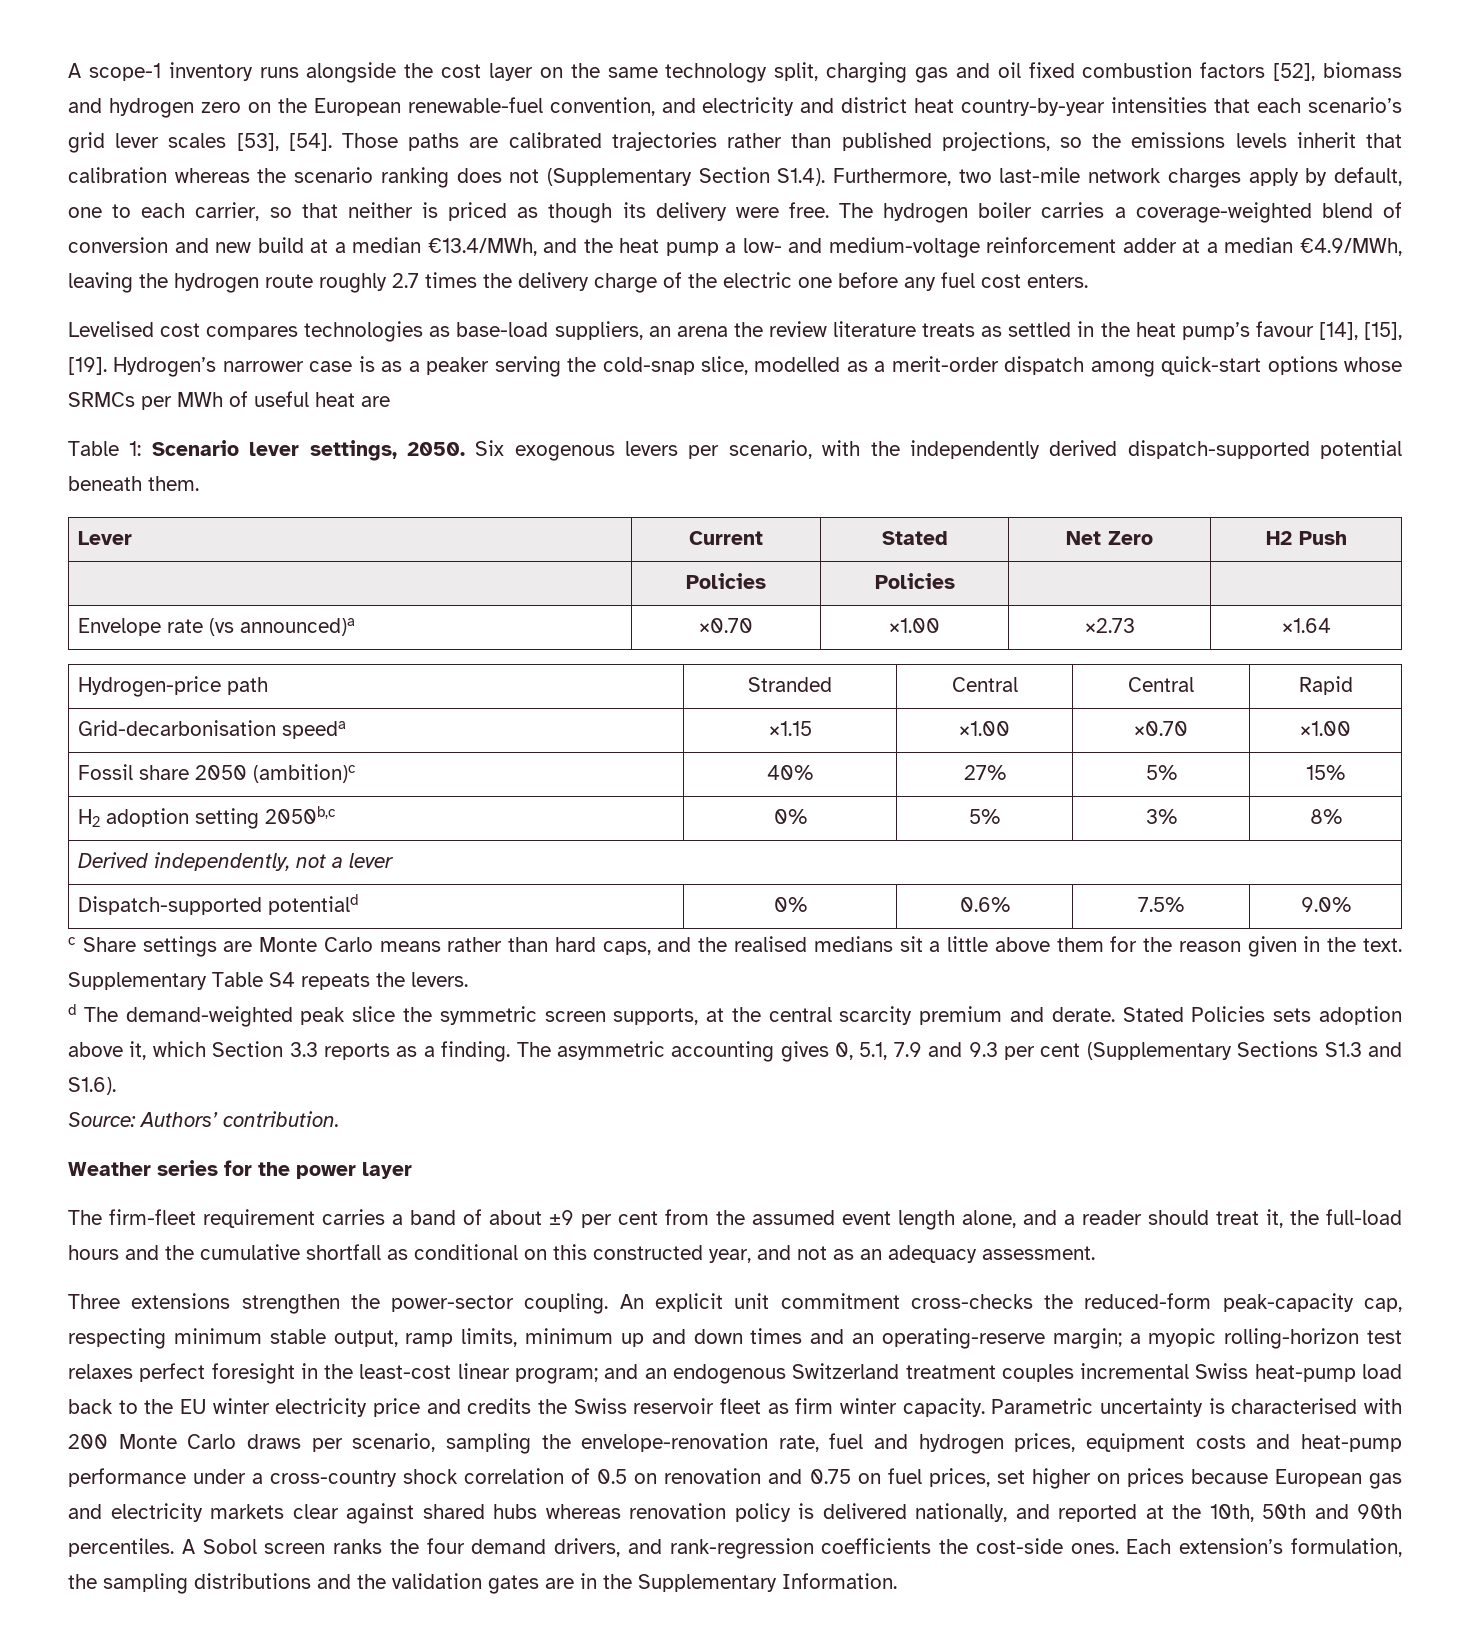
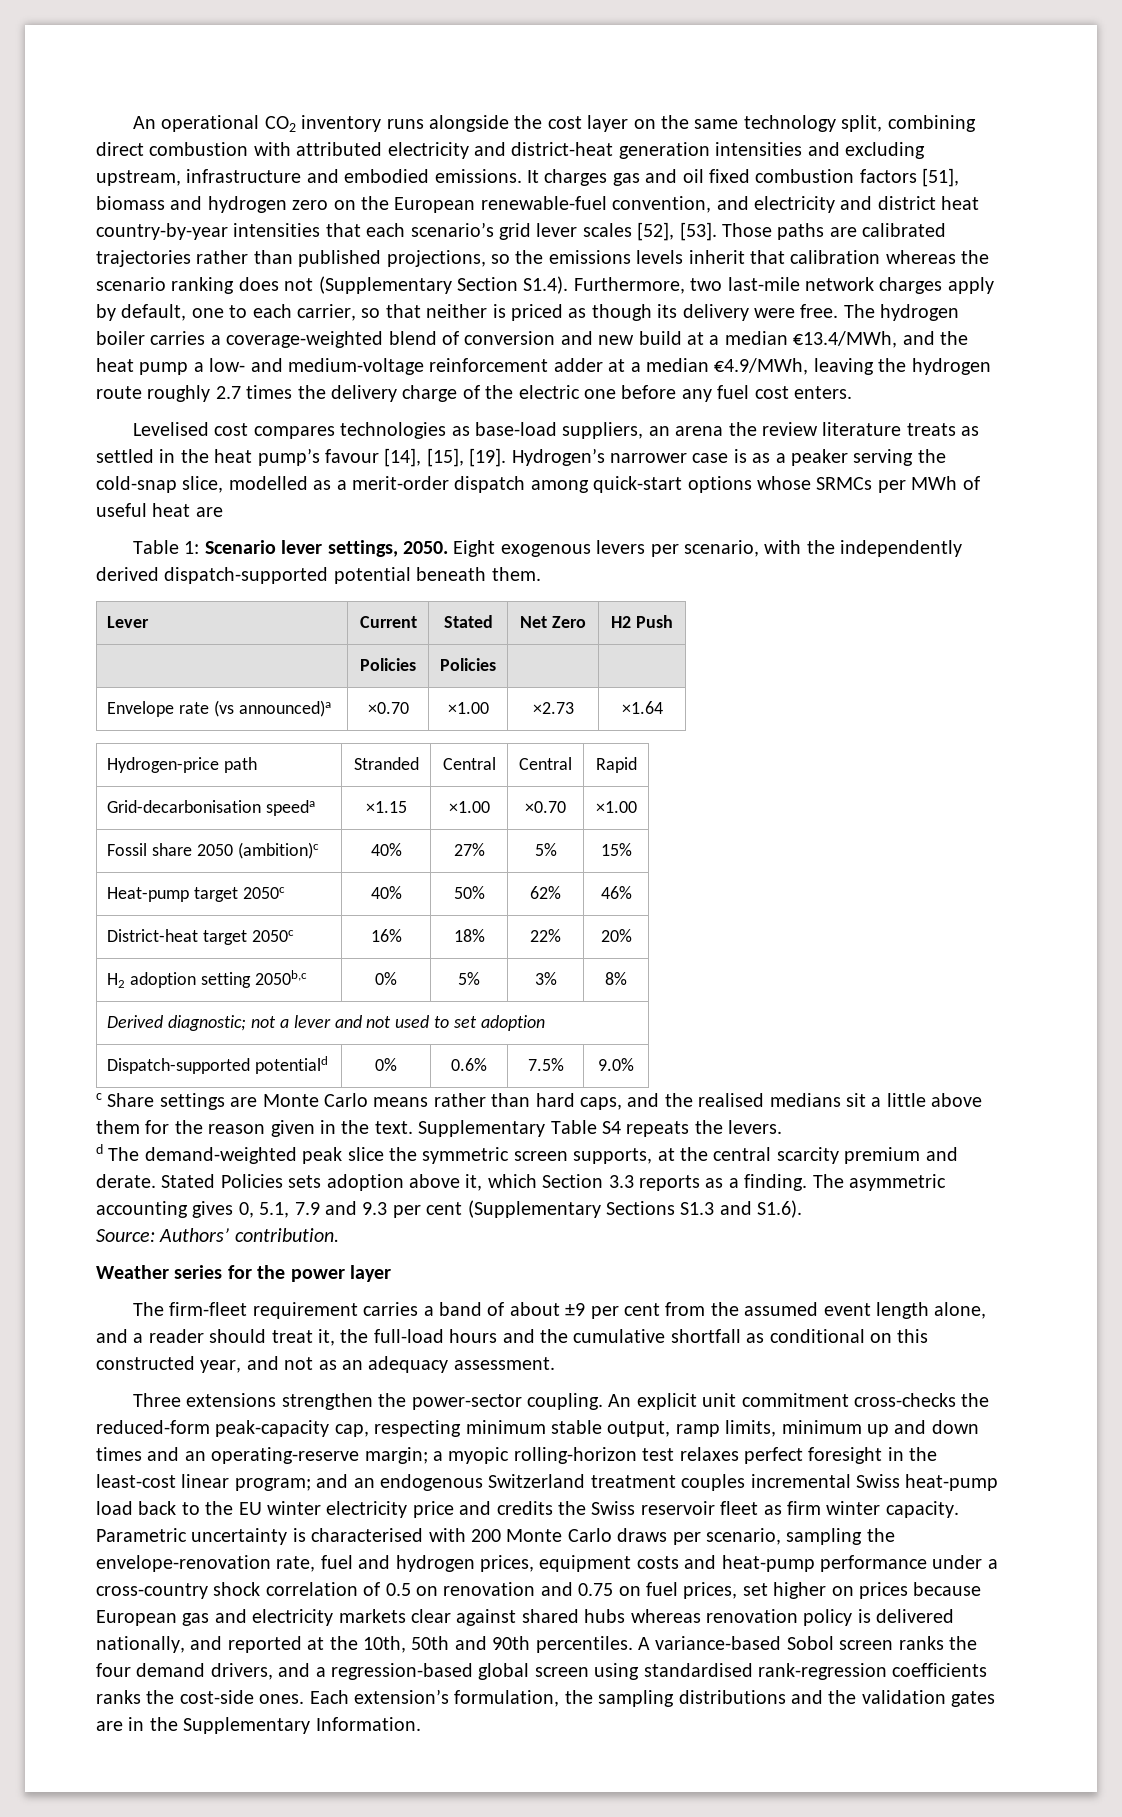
[68,63,161,81] A scope-1 -> [132,115,296,132] An operational CO2
[826,62,908,83] charging -> [887,115,976,132] [96,142,925,159] [96,169,608,186] combining direct combustion with attributed electricity and district-heat generation intensities and excluding upstream, infrastructure and embodied emissions. It charges
[1273,63,1316,81] [52], -> [922,168,960,187] [51],
[236,133,332,151] [53], [54]. -> [637,222,717,241] [52], [53].
[475,440,505,456] Six -> [453,540,496,557] Eight
(1345, 772) none -> [107,887,286,902] [370,886,402,899] [453,886,485,899] [530,886,561,899] [600,886,632,899] [107,929,295,945] [370,929,402,942] [453,929,485,942] [530,929,561,942] [600,929,632,942] // Heat-pump target 2050c | 40% | 50% | 62% | 46% // District-heat target 2050c | 16% | 18% | 22% | 20%
[153,852,290,871] independently, -> [168,1015,247,1031] diagnostic;
(394, 860) none -> [334,1015,545,1031] and not used to set adoption
(195, 1546) none -> [655,1636,782,1650] variance-based
(662, 1546) none -> [315,1663,753,1680] a regression-based global screen using standardised
(932, 1546) none -> [96,1690,141,1704] ranks

